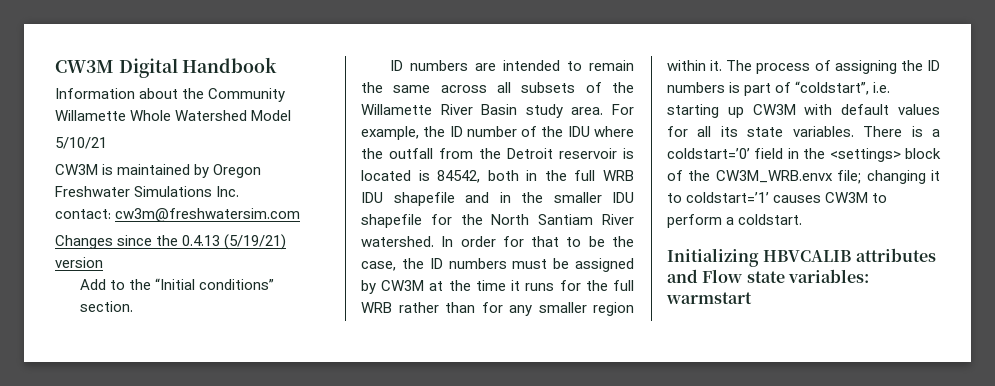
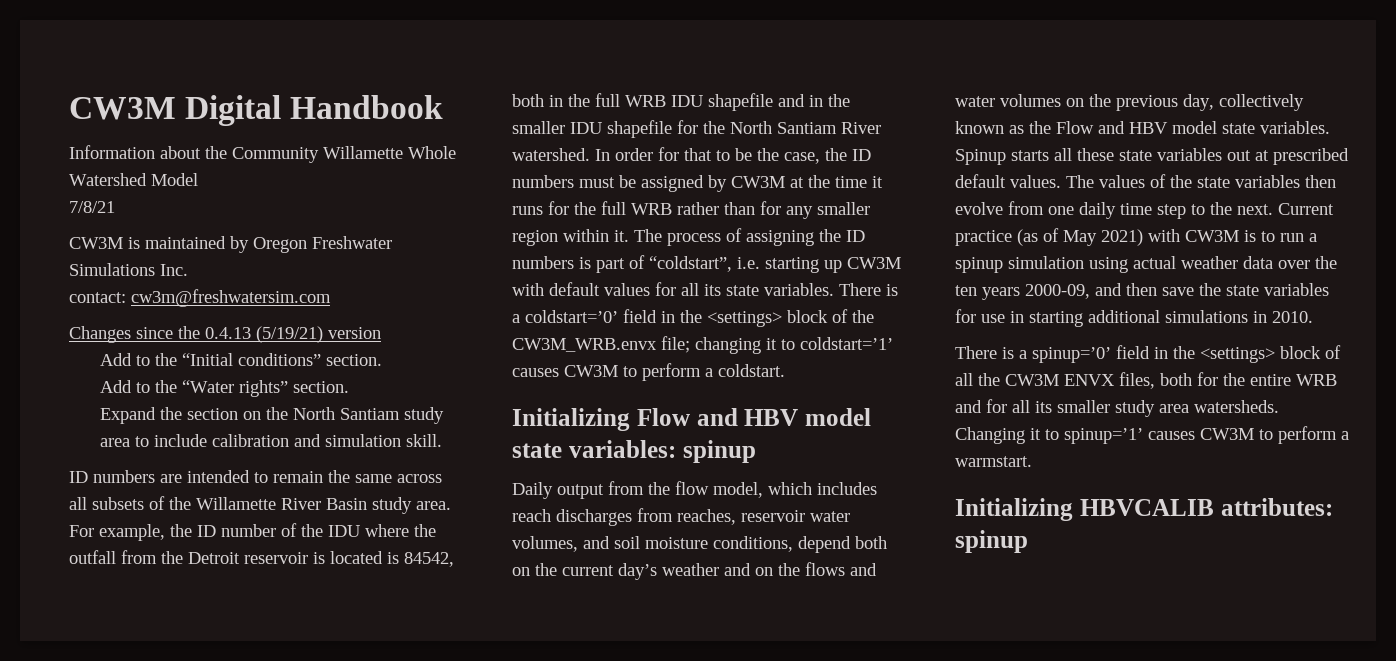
[55,137,107,149] 5/10/21 -> [69,201,115,213] 7/8/21
(133, 306) none -> [99,380,349,397] [99,407,444,424] [99,434,442,447] // Add to the “Water rights” section. // Expand the section on the North Santiam study area to include calibration and simulation skill.
[763,248,936,262] [667,269,869,283] [666,292,752,304] HBVCALIB attributes and Flow state variables: warmstart -> [636,408,871,426] [512,440,756,463] [512,481,877,499] [512,508,850,526] [512,536,887,553] [512,562,877,580] [955,94,1304,111] [955,121,1330,134] [955,148,1349,165] [955,174,1336,188] [955,201,1334,219] [955,228,1317,246] [955,256,1337,273] [955,283,1329,300] [955,309,1313,327] [955,345,1341,363] [955,372,1337,389] [955,399,1279,417] [955,426,1349,444] [955,456,1032,467] [955,498,1333,521] [955,530,1028,553] Flow and HBV model state variables: spinup // Daily output from the flow model, which includes reach discharges from reaches, reservoir water volumes, and soil moisture conditions, depend both on the current day’s weather and on the flows and water volumes on the previous day, collectively known as the Flow and HBV model state variables. Spinup starts all these state variables out at prescribed default values. The values of the state variables then evolve from one daily time step to the next. Current practice (as of May 2021) with CW3M is to run a spinup simulation using actual weather data over the ten years 2000-09, and then save the state variables for use in starting additional simulations in 2010. // There is a spinup=’0’ field in the <settings> block of all the CW3M ENVX files, both for the entire WRB and for all its smaller study area watersheds. Changing it to spinup=’1’ causes CW3M to perform a warmstart. // Initializing HBVCALIB attributes: spinup

